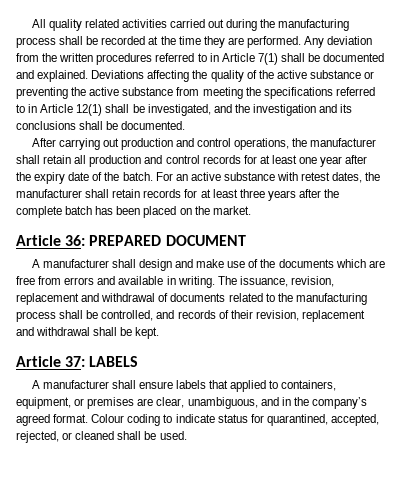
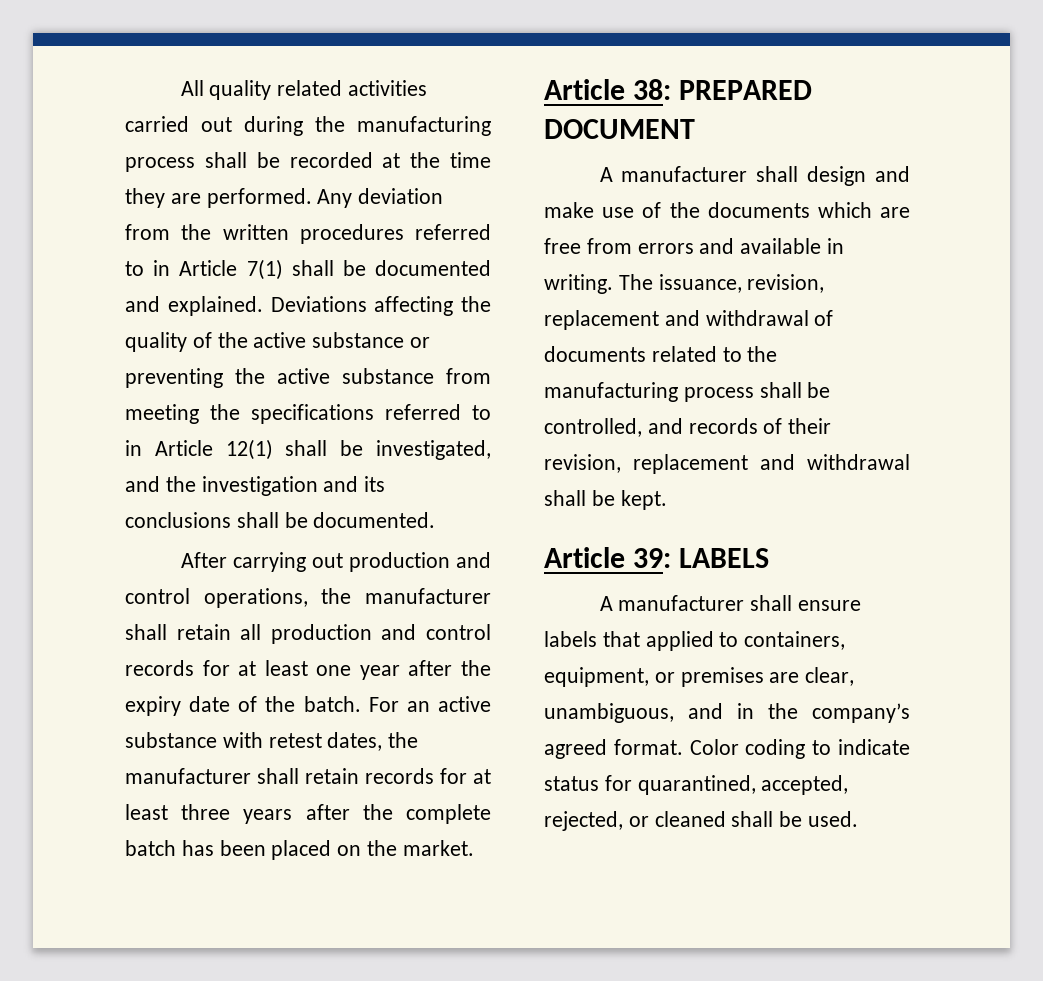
[65,235,86,246] 36: -> [633,79,672,100] 38:
[65,356,86,367] 37: -> [633,548,672,568] 39:
[91,414,125,423] Colour -> [689,739,739,755] Color

